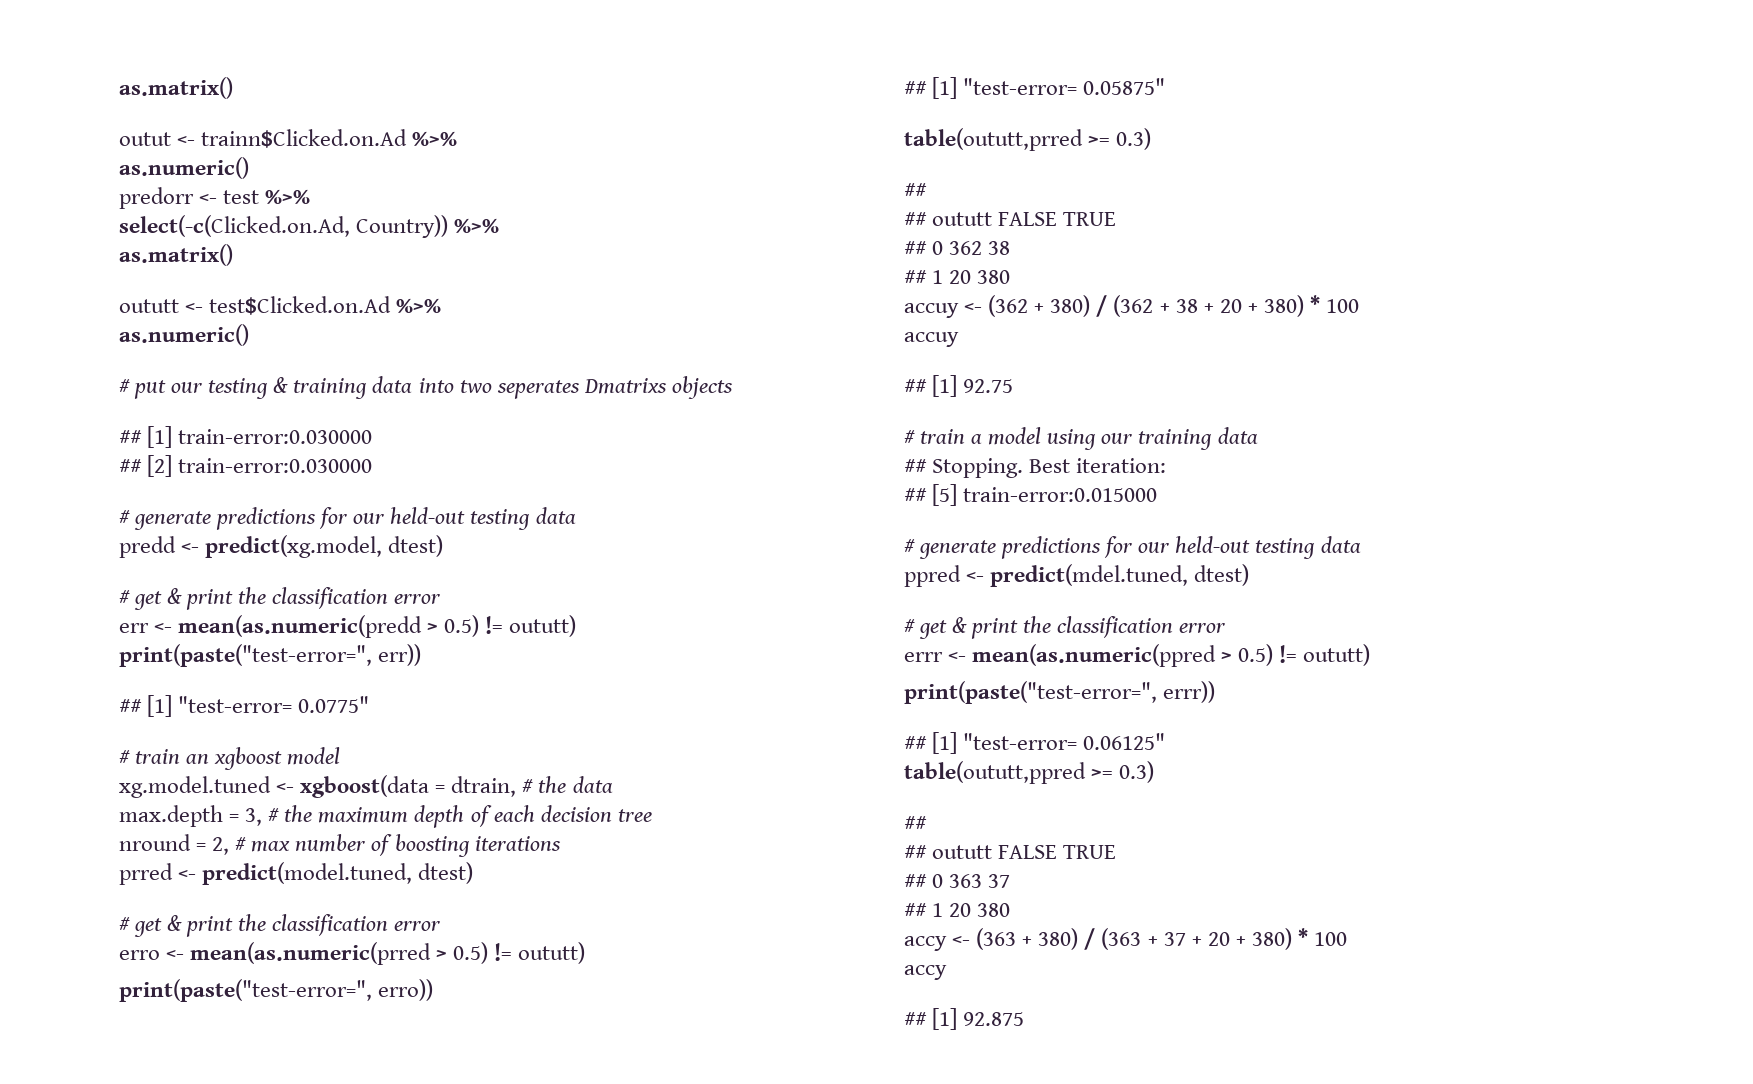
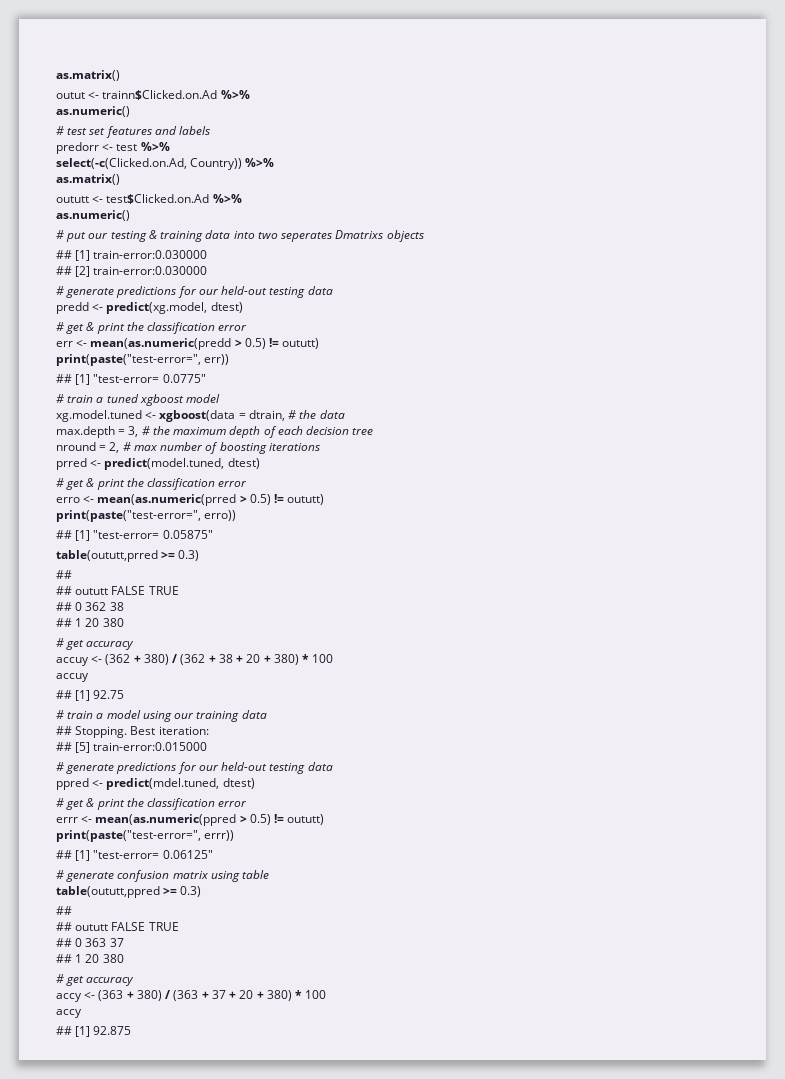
(249, 168) none -> [56,126,211,138] // # test set features and labels
[186,754,210,764] an -> [96,394,139,403] a tuned
(1011, 277) none -> [56,638,135,650] // # get accuracy
(1166, 741) none -> [56,870,270,882] // # generate confusion matrix using table
(1011, 910) none -> [56,974,135,986] // # get accuracy

